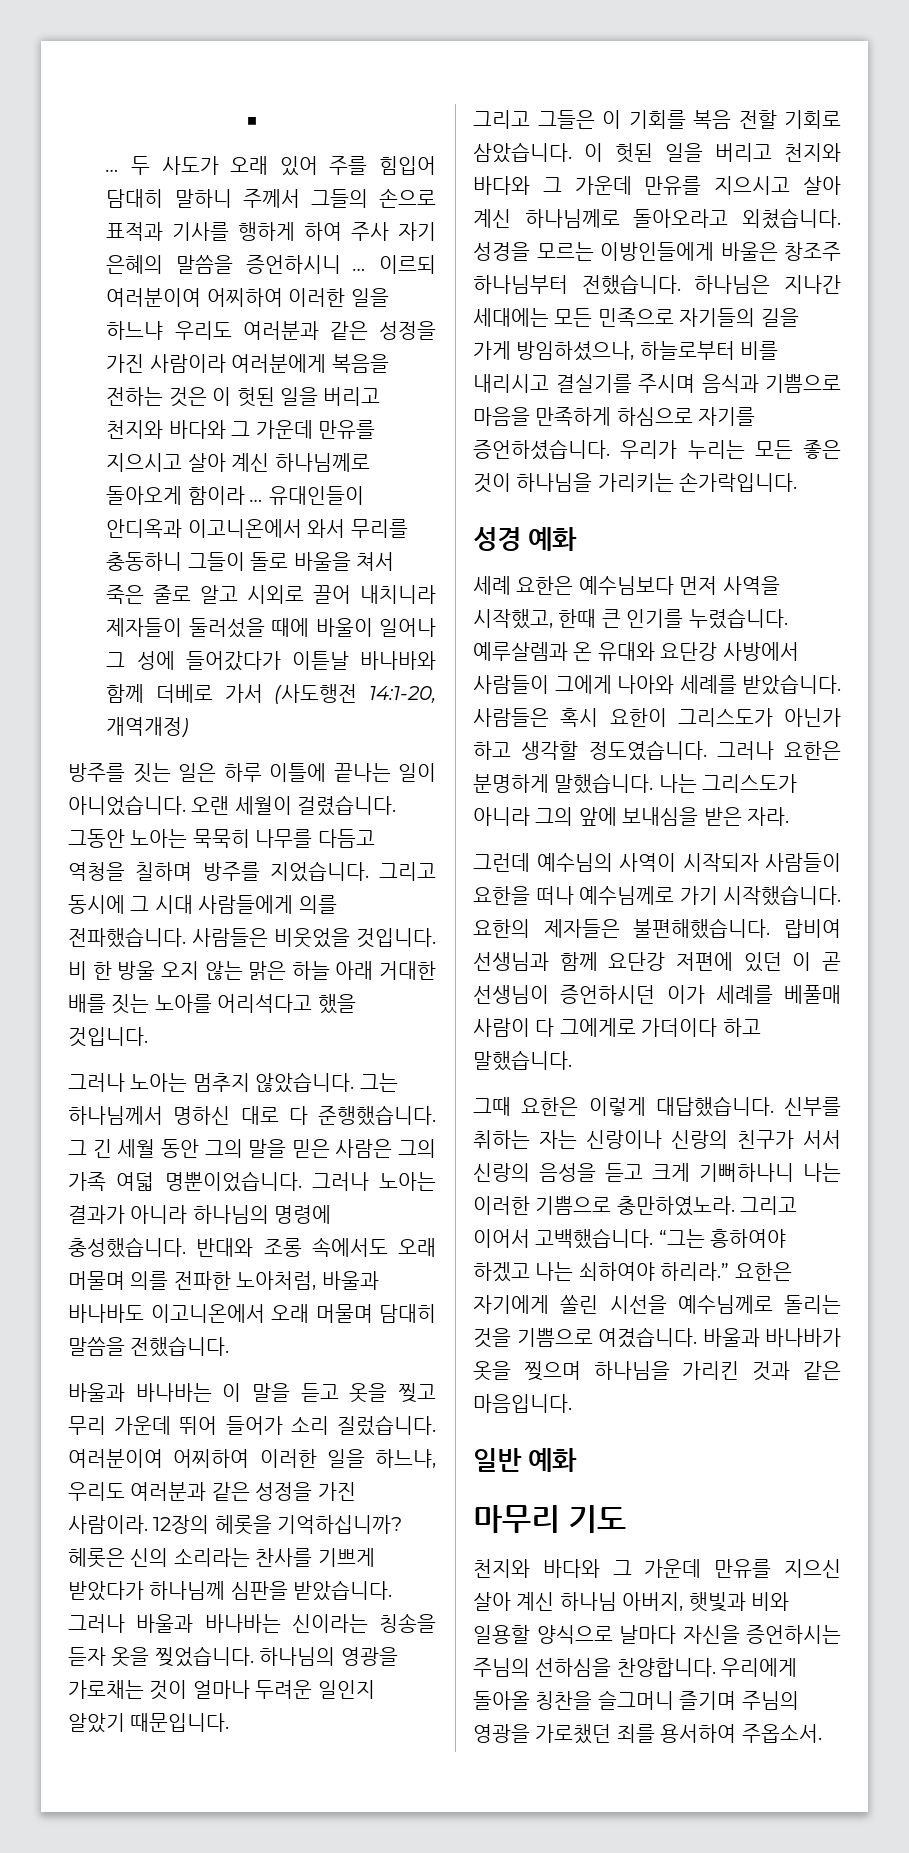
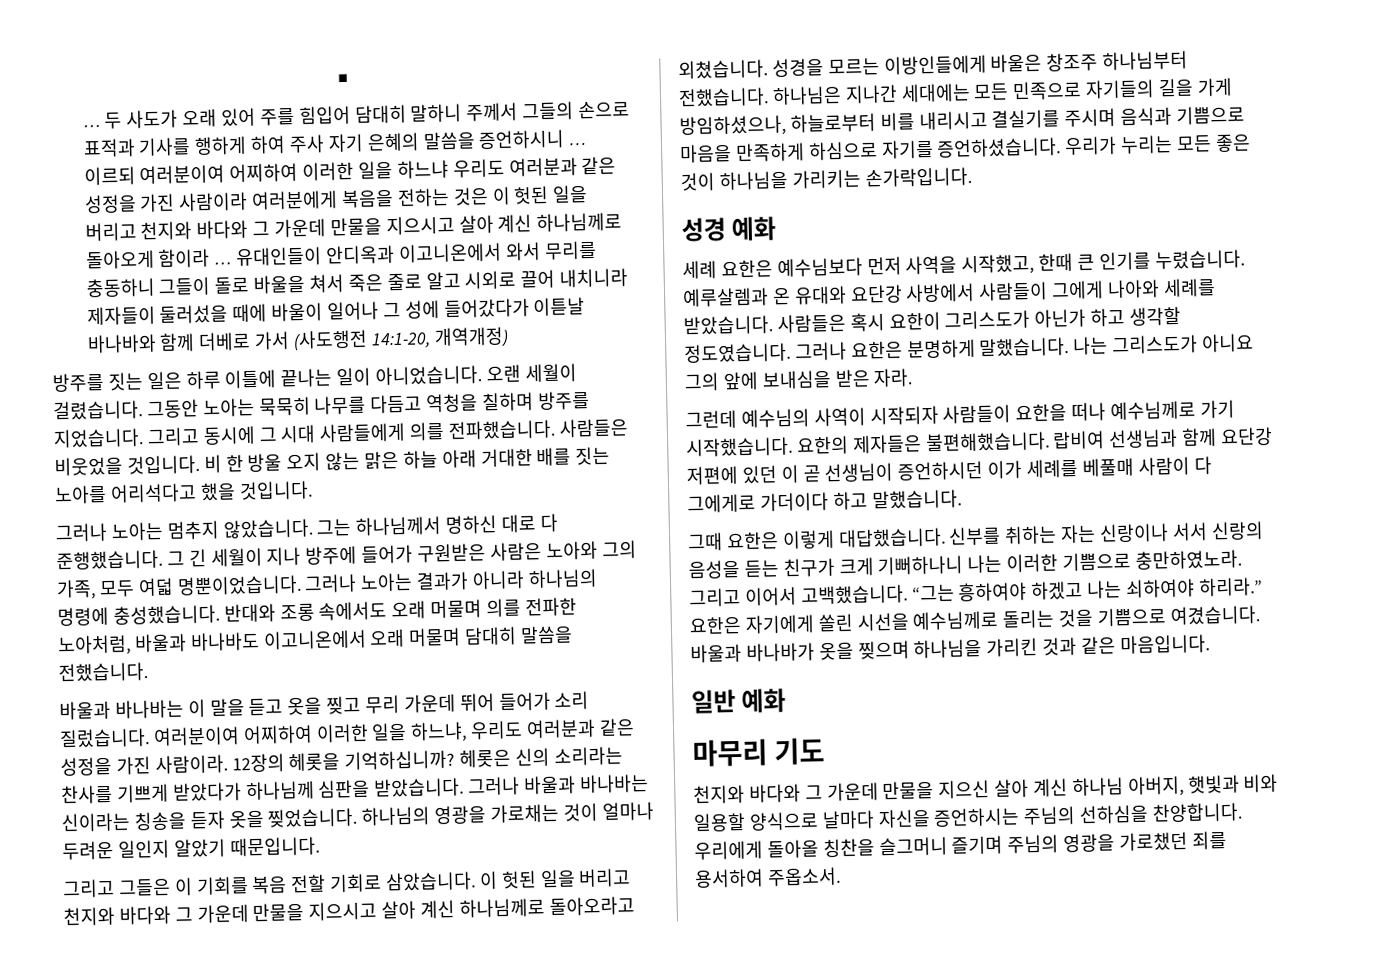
[318,420,376,439] 만유를 -> [329,217,382,237] 만물을
[117,1139,436,1158] [68,1172,106,1191] 세월 동안 그의 말을 믿은 사람은 그의 가족 -> [210,540,637,567] [56,579,135,600] 세월이 지나 방주에 들어가 구원받은 사람은 노아와 그의 가족, 모두
[644,176,702,195] 만유를 -> [252,902,305,923] 만물을
[473,807,530,826] 아니라 -> [1202,333,1255,353] 아니요
[671,1130,794,1149] 신랑의 친구가 -> (1170, 533) none
[605,1163,643,1182] 듣고 -> [743,557,835,578] 듣는 친구가
[714,1559,772,1578] 만유를 -> [882,780,935,801] 만물을

